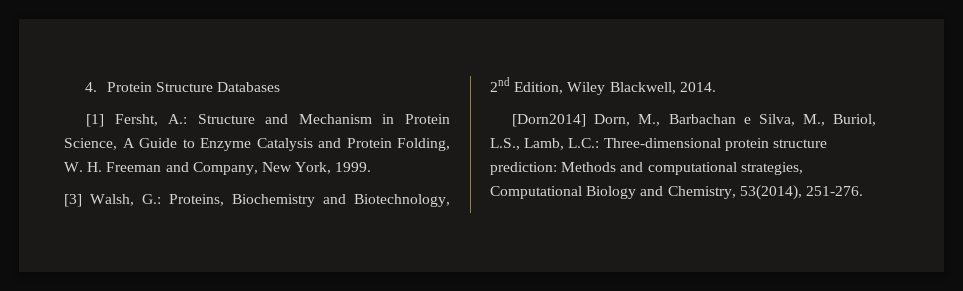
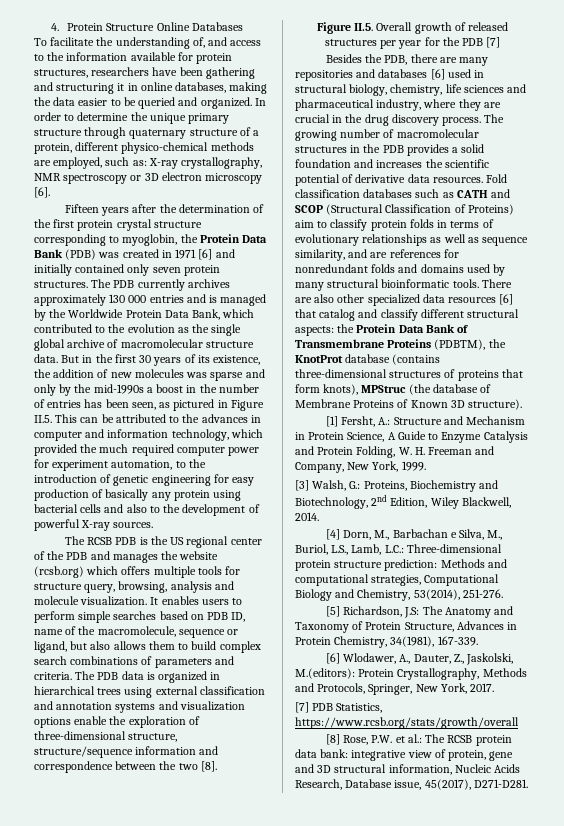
(213, 87) none -> [156,22,190,31] Online
(280, 87) none -> [34,37,262,49] [34,52,233,64] [34,67,255,79] [34,82,268,94] [34,97,266,109] [34,112,230,124] [34,127,260,139] [34,142,254,154] [34,157,263,169] [34,172,263,184] [34,187,50,198] [64,204,265,216] [34,219,202,231] [34,234,268,246] [34,249,235,260] [34,264,220,276] [34,279,230,291] [34,294,267,306] [34,309,255,321] [34,324,242,336] [34,339,254,351] [34,354,261,366] [34,369,265,381] [34,384,259,396] [34,399,264,411] [34,414,261,423] [34,429,263,441] [34,444,260,456] [34,459,206,471] [34,474,255,486] [34,489,242,501] [34,504,260,516] [34,519,154,531] [64,536,262,548] [34,551,219,563] [34,566,241,578] [34,581,234,593] [34,596,243,606] [34,611,246,623] [34,626,239,638] [34,641,261,653] [34,656,234,668] [34,671,221,683] [34,686,265,698] [34,701,245,713] [34,716,200,728] [34,731,178,742] [34,746,219,758] [34,761,217,773] [316,22,509,34] [324,37,501,49] [325,54,489,66] [295,69,485,81] [295,84,527,96] [295,99,501,111] [295,114,505,126] [295,129,479,141] [295,144,485,156] [295,159,489,168] [295,174,508,186] [295,189,511,198] [295,204,514,215] [295,219,494,231] [295,234,529,246] [295,249,459,261] [295,264,506,276] [295,279,512,291] [295,294,514,306] [295,309,520,321] [295,324,469,336] [295,339,506,350] [295,354,441,365] [295,369,523,381] [295,384,492,395] [295,399,523,410] // To facilitate the understanding of, and access to the information available for protein structures, researchers have been gathering and structuring it in online databases, making the data easier to be queried and organized. In order to determine the unique primary structure through quaternary structure of a protein, different physico-chemical methods are employed, such as: X-ray crystallography, NMR spectroscopy or 3D electron microscopy [6]. // Fifteen years after the determination of the first protein crystal structure corresponding to myoglobin, the Protein Data Bank (PDB) was created in 1971 [6] and initially contained only seven protein structures. The PDB currently archives approximately 130 000 entries and is managed by the Worldwide Protein Data Bank, which contributed to the evolution as the single global archive of macromolecular structure data. But in the first 30 years of its existence, the addition of new molecules was sparse and only by the mid-1990s a boost in the number of entries has been seen, as pictured in Figure II.5. This can be attributed to the advances in computer and information technology, which provided the much required computer power for experiment automation, to the introduction of genetic engineering for easy production of basically any protein using bacterial cells and also to the development of powerful X-ray sources. // The RCSB PDB is the US regional center of the PDB and manages the website (rcsb.org) which offers multiple tools for structure query, browsing, analysis and molecule visualization. It enables users to perform simple searches based on PDB ID, name of the macromolecule, sequence or ligand, but also allows them to build complex search combinations of parameters and criteria. The PDB data is organized in hierarchical trees using external classification and annotation systems and visualization options enable the exploration of three-dimensional structure, structure/sequence information and correspondence between the two [8]. // Figure II.5. Overall growth of released structures per year for the PDB [7] // Besides the PDB, there are many repositories and databases [6] used in structural biology, chemistry, life sciences and pharmaceutical industry, where they are crucial in the drug discovery process. The growing number of macromolecular structures in the PDB provides a solid foundation and increases the scientific potential of derivative data resources. Fold classification databases such as CATH and SCOP (Structural Classification of Proteins) aim to classify protein folds in terms of evolutionary relationships as well as sequence similarity, and are references for nonredundant folds and domains used by many structural bioinformatic tools. There are also other specialized data resources [6] that catalog and classify different structural aspects: the Protein Data Bank of Transmembrane Proteins (PDBTM), the KnotProt database (contains three-dimensional structures of proteins that form knots), MPStruc (the database of Membrane Proteins of Known 3D structure).
[512,114,587,127] [Dorn2014] -> [325,529,340,540] [4]
(863, 191) none -> [325,606,514,618] [295,621,518,633] [295,636,478,648] [325,653,514,665] [295,668,527,680] [295,683,495,695] [295,702,383,713] [295,717,519,729] [325,734,512,746] [295,749,514,761] [295,764,521,775] [295,779,528,790] // [5] Richardson, J.S: The Anatomy and Taxonomy of Protein Structure, Advances in Protein Chemistry, 34(1981), 167-339. // [6] Wlodawer, A., Dauter, Z., Jaskolski, M.(editors): Protein Crystallography, Methods and Protocols, Springer, New York, 2017. // [7] PDB Statistics, https://www.rcsb.org/stats/growth/overall // [8] Rose, P.W. et al.: The RCSB protein data bank: integrative view of protein, gene and 3D structural information, Nucleic Acids Research, Database issue, 45(2017), D271-D281.

